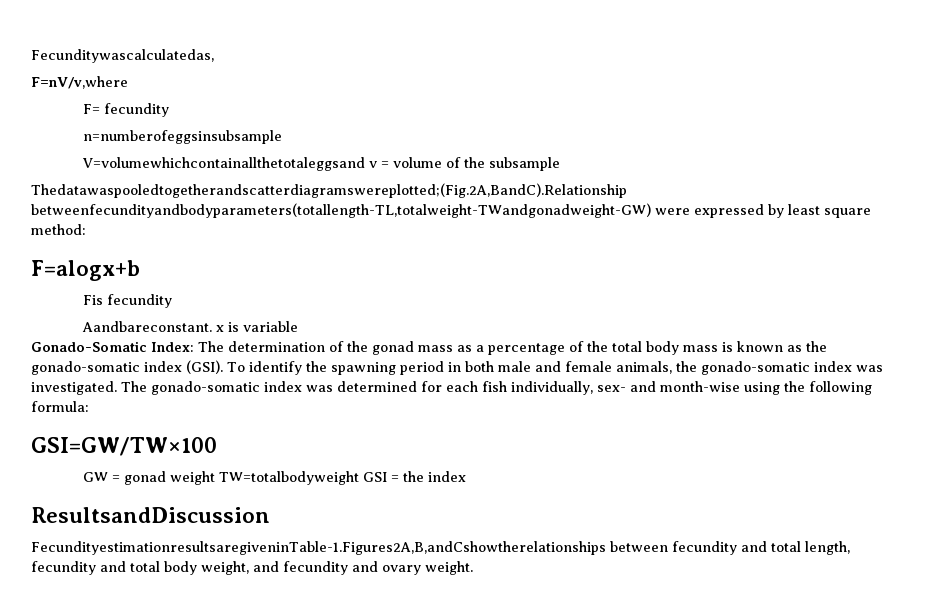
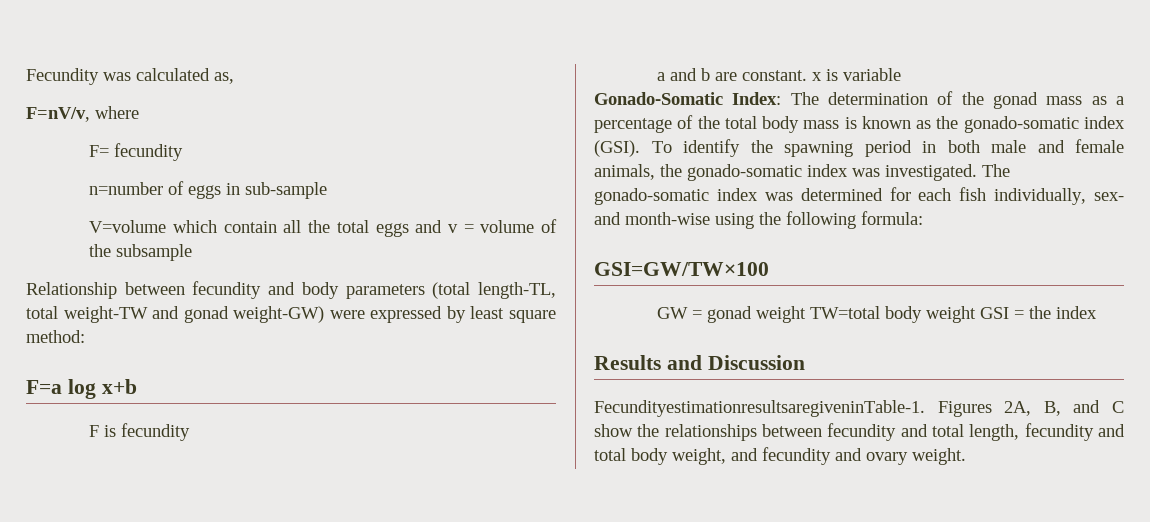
[31,49,214,63] [31,76,128,89] [83,103,170,117] [83,130,283,144] [82,157,366,171] Fecunditywascalculatedas, // F=nV/v,where // F= fecundity // n=numberofeggsinsubsample // V=volumewhichcontainallthetotaleggsand -> [26,68,234,85] [26,106,139,122] [89,143,184,161] [89,181,328,199] [89,220,443,237] Fecundity was calculated as, // F=nV/v, where // F= fecundity // n=number of eggs in sub-sample // V=volume which contain all the total eggs and
[31,183,627,198] [31,203,651,218] Thedatawaspooledtogetherandscatterdiagramswereplotted;(Fig.2A,BandC).Relationship betweenfecundityandbodyparameters(totallength-TL,totalweight-TWandgonadweight-GW) -> [26,281,556,299] [26,306,325,323] Relationship between fecundity and body parameters (total length-TL, total weight-TW and gonad weight-GW)
[31,260,140,281] [83,294,173,308] [82,321,213,332] F=alogx+b // Fis fecundity // Aandbareconstant. -> [26,379,137,399] [89,423,191,441] [657,68,808,81] F=a log x+b // F is fecundity // a and b are constant.
[219,471,360,485] TW=totalbodyweight -> [810,306,977,323] TW=total body weight
[31,507,270,523] [31,541,606,555] ResultsandDiscussion // FecundityestimationresultsaregiveninTable-1.Figures2A,B,andCshowtherelationships -> [594,355,805,370] [594,400,1124,417] [594,424,757,441] Results and Discussion // FecundityestimationresultsaregiveninTable-1. Figures 2A, B, and C show the relationships

